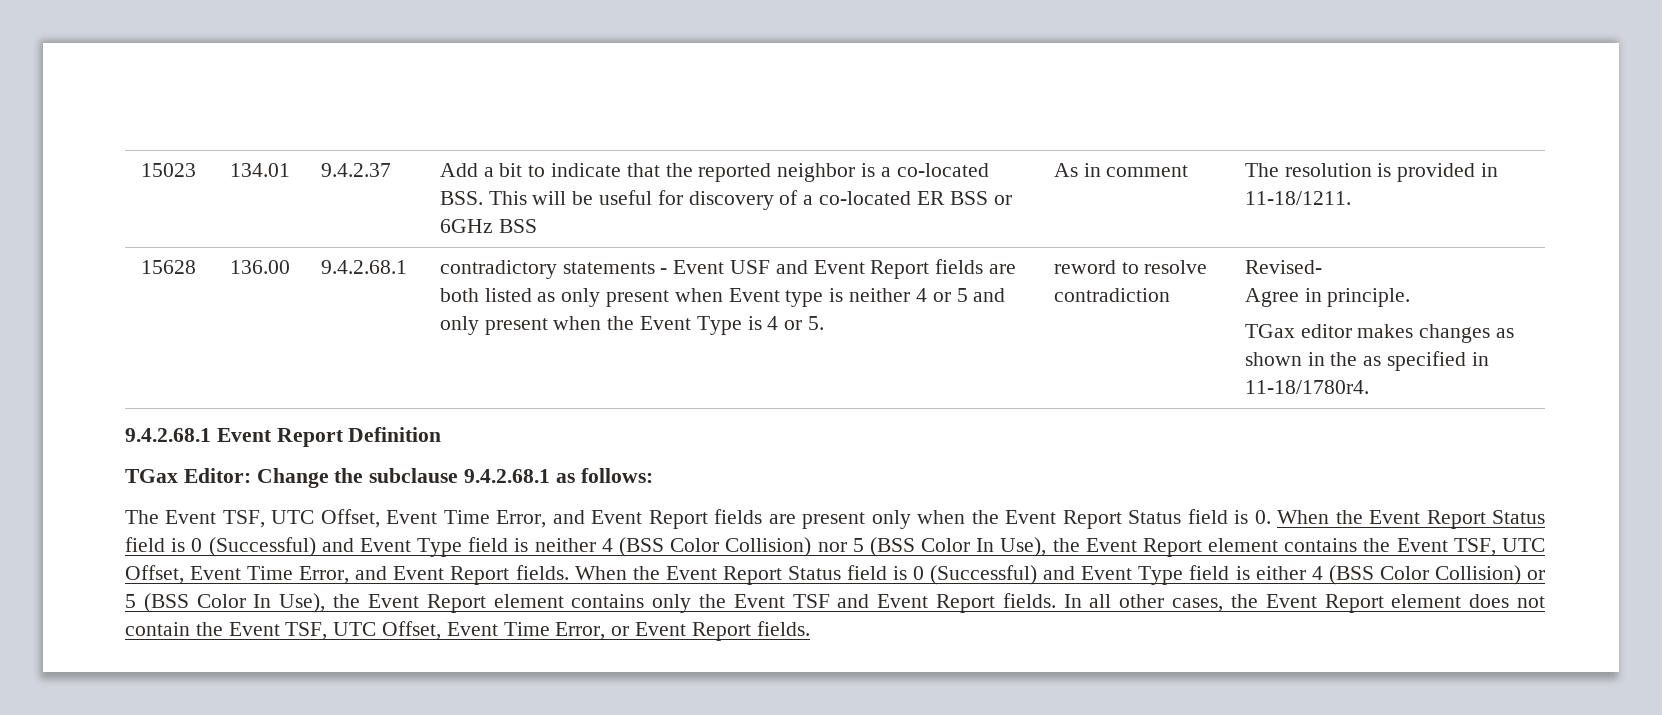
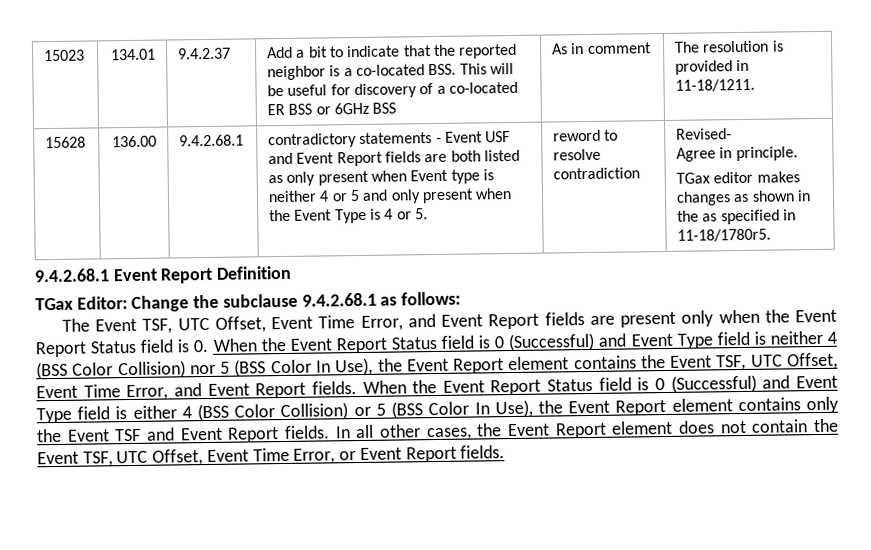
[1244,380,1369,394] 11-18/1780r4. -> [677,228,772,242] 11-18/1780r5.

